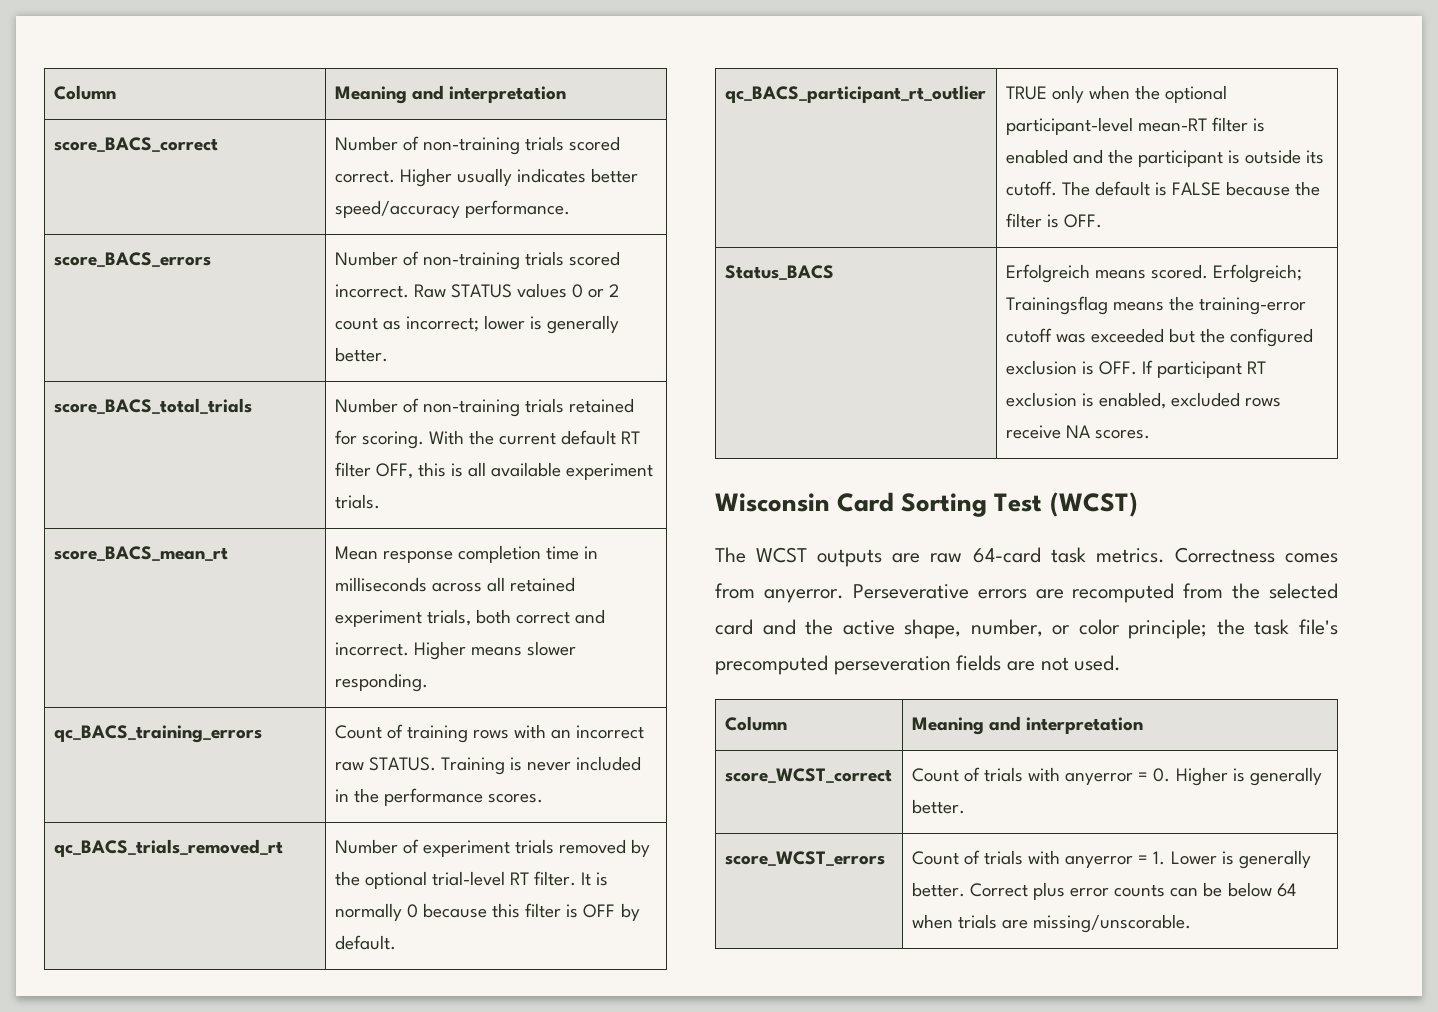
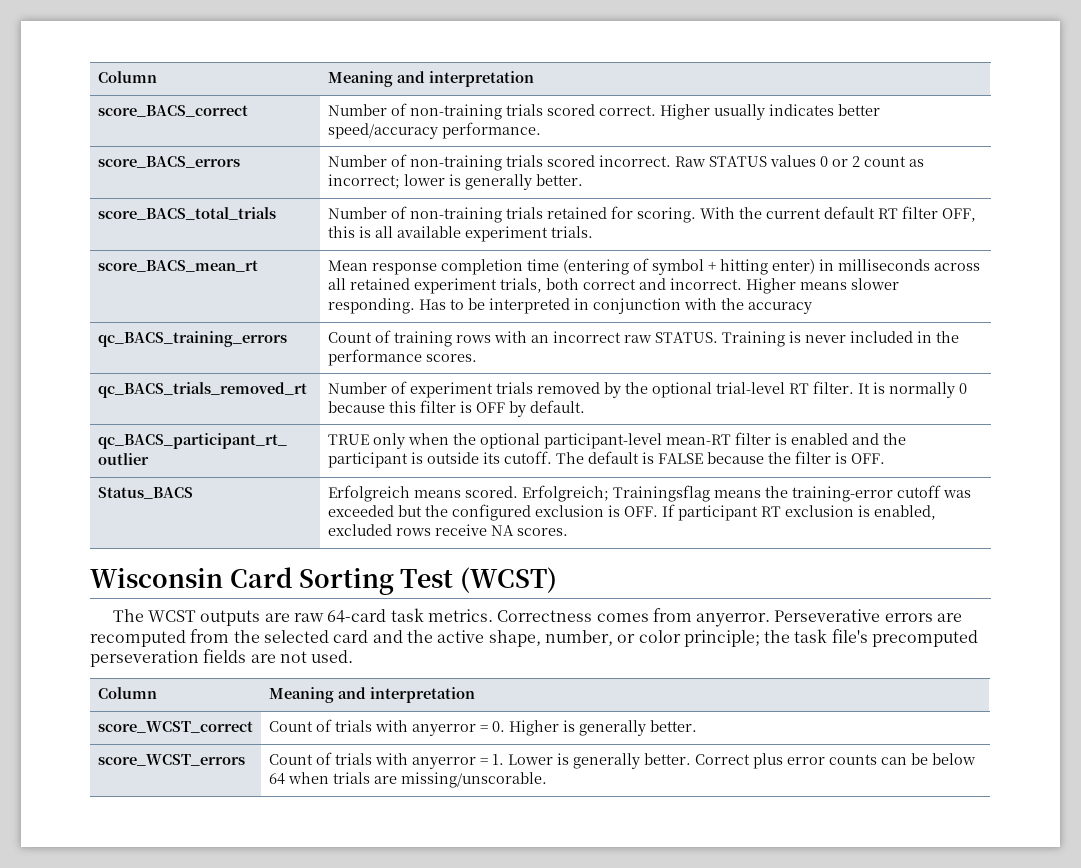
(579, 553) none -> [562,258,815,275] (entering of symbol + hitting enter)
(428, 682) none -> [418,298,812,314] Has to be interpreted in conjunction with the accuracy

